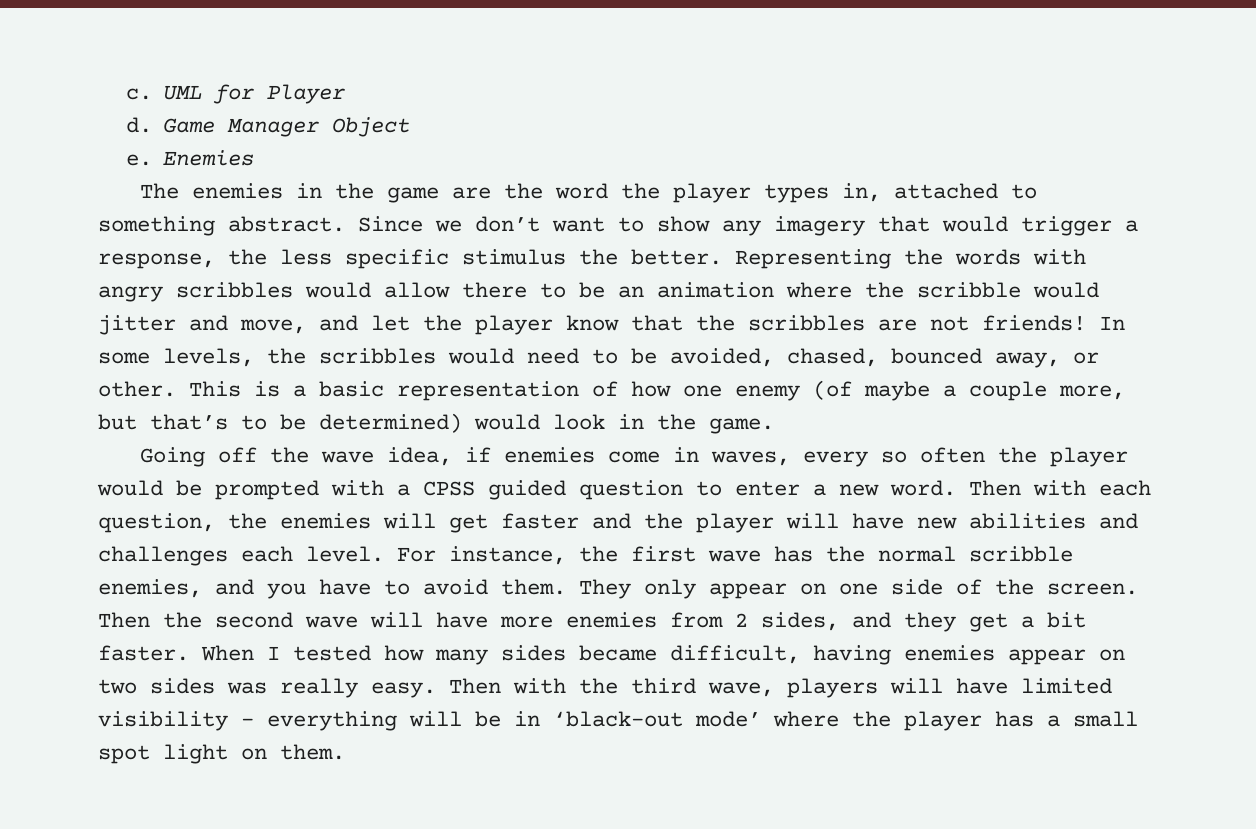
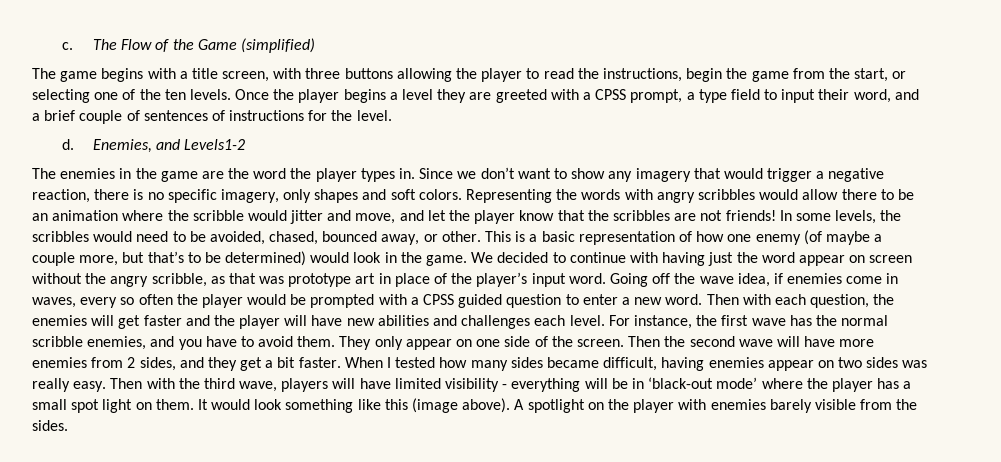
[162,84,346,104] [125,117,410,137] [125,150,254,166] UML for Player // d. Game Manager Object // e. Enemies -> [92,38,315,53] [32,68,907,82] [32,89,919,103] [32,110,392,124] [62,139,246,153] The Flow of the Game (simplified) // The game begins with a title screen, with three buttons allowing the player to read the instructions, begin the game from the start, or selecting one of the ten levels. Once the player begins a level they are greeted with a CPSS prompt, a type field to input their word, and a brief couple of sentences of instructions for the level. // d. Enemies, and Levels1-2
[842,183,1038,202] [98,216,345,236] in, attached to something abstract. -> [399,168,416,179] in.
[98,249,722,269] response, the less specific stimulus the better. -> [828,168,885,182] [32,189,462,203] negative reaction, there is no specific imagery, only shapes and soft colors.
(774, 426) // -> [471,252,913,266] [32,272,606,287] We decided to continue with having just the word appear on screen without the angry scribble, as that was prototype art in place of the player’s input word.
(345, 752) none -> [197,398,918,413] [32,420,68,431] It would look something like this (image above). A spotlight on the player with enemies barely visible from the sides.

